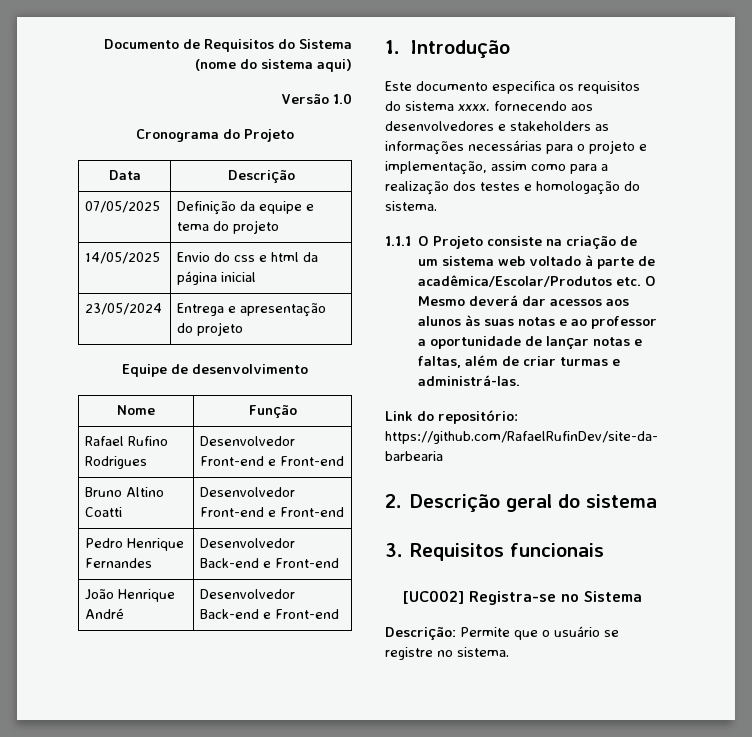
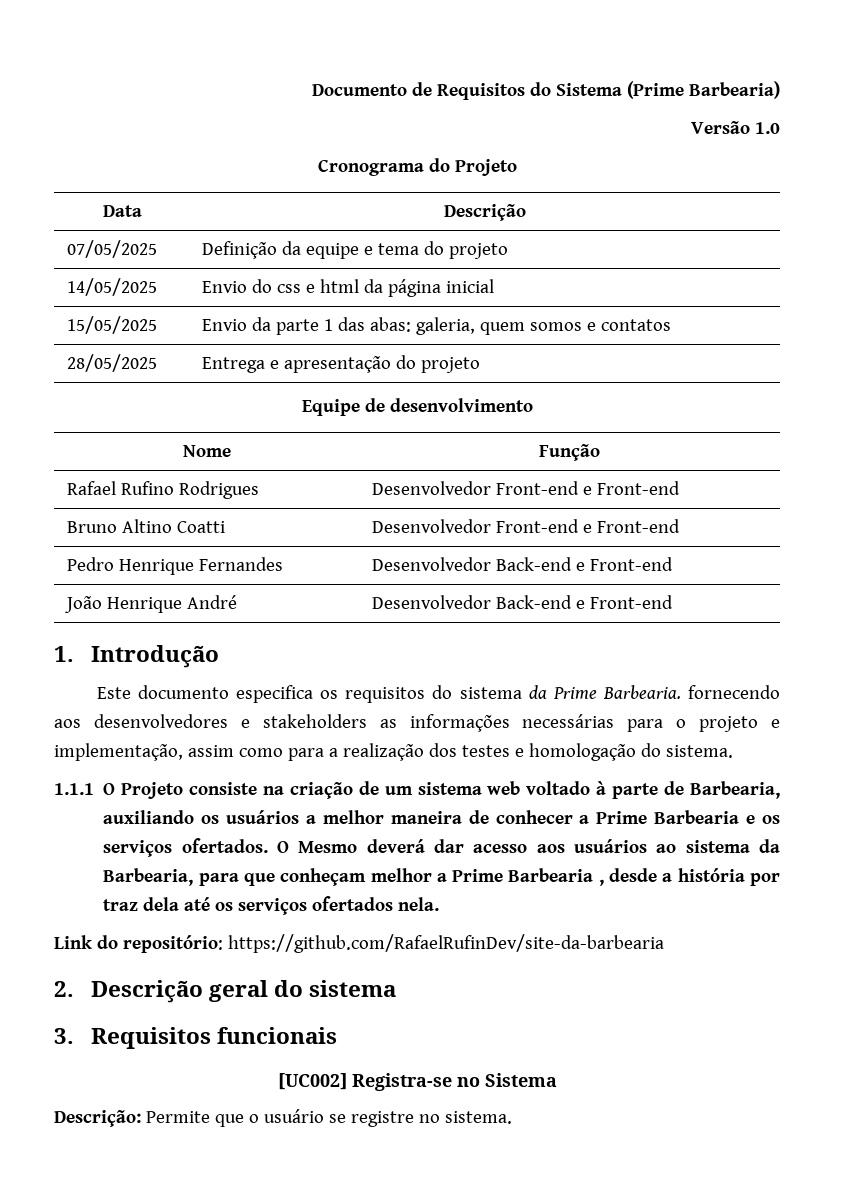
[195,59,352,72] (nome do sistema aqui) -> [627,81,780,99] (Prime Barbearia)
[85,303,163,315] 23/05/2024 -> [66,316,157,334] [201,317,671,335] [66,354,157,372] 15/05/2025 | Envio da parte 1 das abas: galeria, quem somos e contatos // 28/05/2025
[458,104,490,112] xxxx. -> [528,685,681,699] da Prime Barbearia.
[418,275,657,287] [418,295,630,306] [418,315,658,329] [418,336,643,349] [418,355,621,368] [418,375,521,386] acadêmica/Escolar/Produtos etc. O Mesmo deverá dar acessos aos alunos às suas notas e ao professor a oportunidade de lançar notas e faltas, além de criar turmas e administrá-las. -> [690,781,780,799] [103,810,781,824] [103,838,780,857] [103,868,780,886] [103,896,440,915] Barbearia, auxiliando os usuários a melhor maneira de conhecer a Prime Barbearia e os serviços ofertados. O Mesmo deverá dar acesso aos usuários ao sistema da Barbearia, para que conheçam melhor a Prime Barbearia , desde a história por traz dela até os serviços ofertados nela.

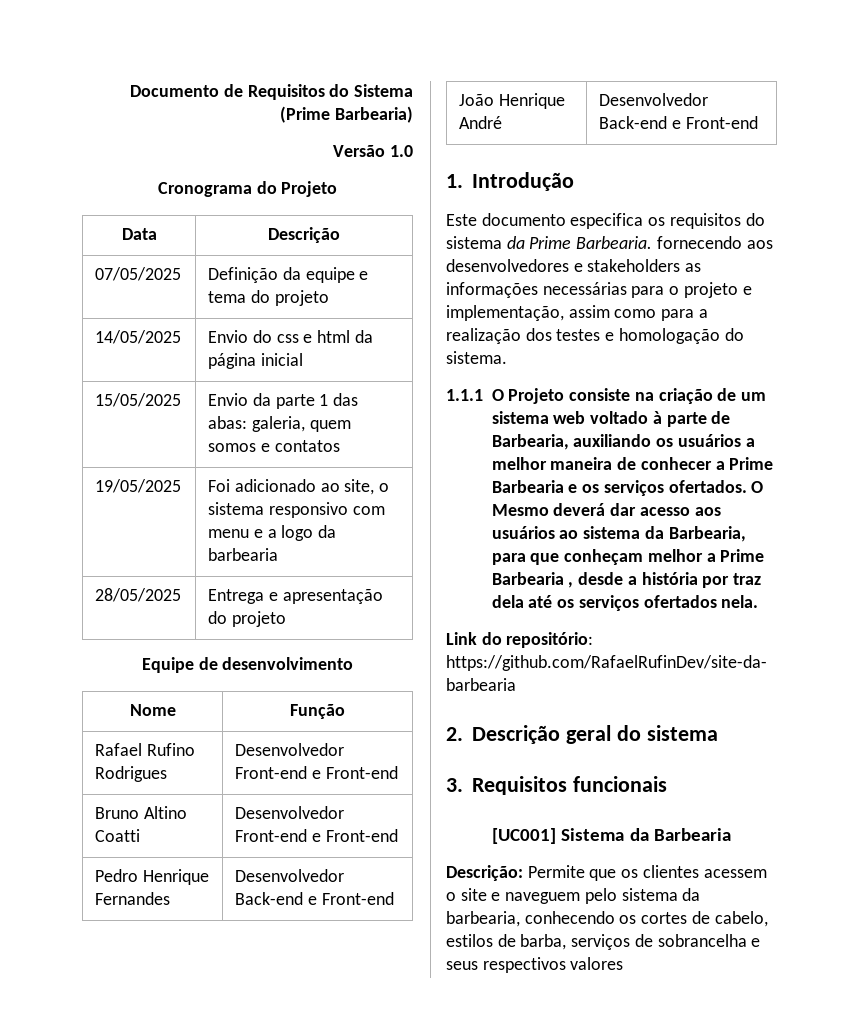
(671, 325) none -> [95,479,182,493] [208,479,390,495] [208,502,385,518] [208,525,337,541] [208,548,279,561] // 19/05/2025 | Foi adicionado ao site, o sistema responsivo com menu e a logo da barbearia
[277,1073,557,1091] [UC002] Registra-se no Sistema -> [492,828,731,844] [UC001] Sistema da Barbearia
[248,1109,512,1127] o usuário se registre no sistema. -> [621,865,767,878] [446,888,701,904] [446,911,768,927] [446,934,761,950] [446,957,624,973] os clientes acessem o site e naveguem pelo sistema da barbearia, conhecendo os cortes de cabelo, estilos de barba, serviços de sobrancelha e seus respectivos valores

